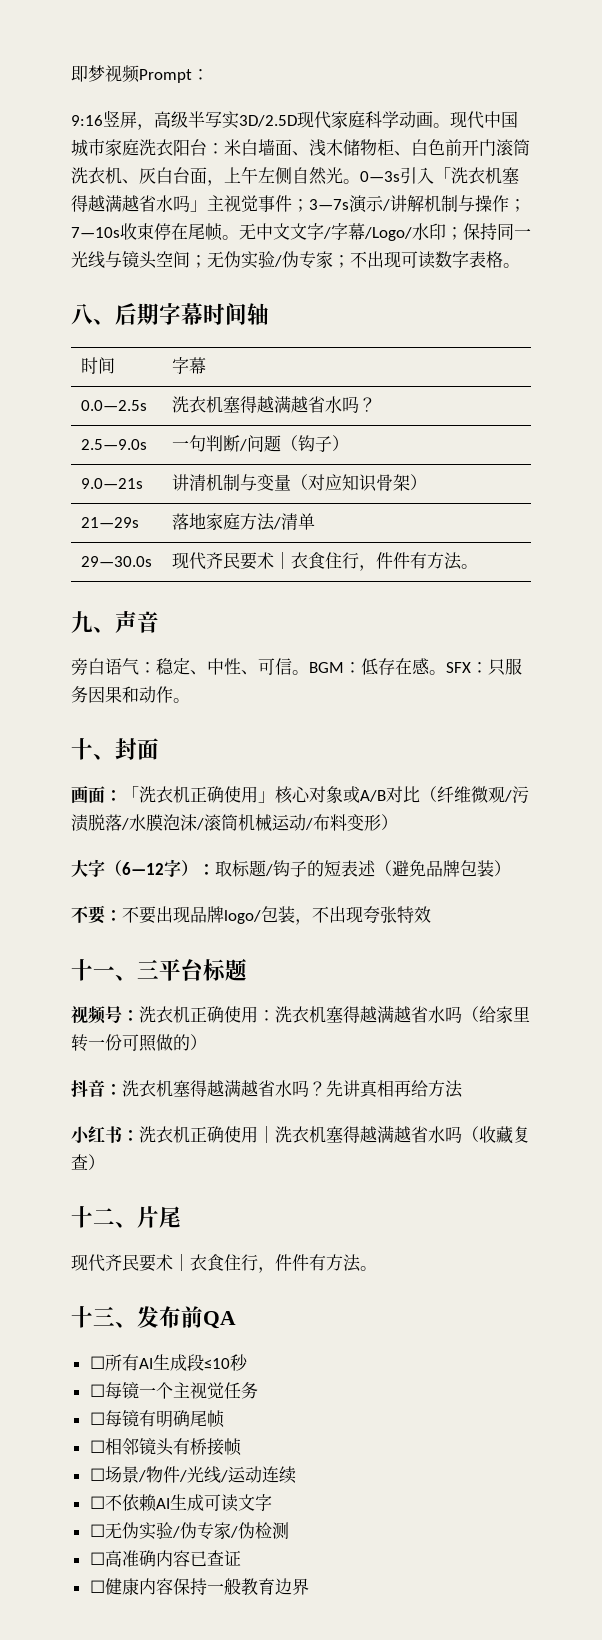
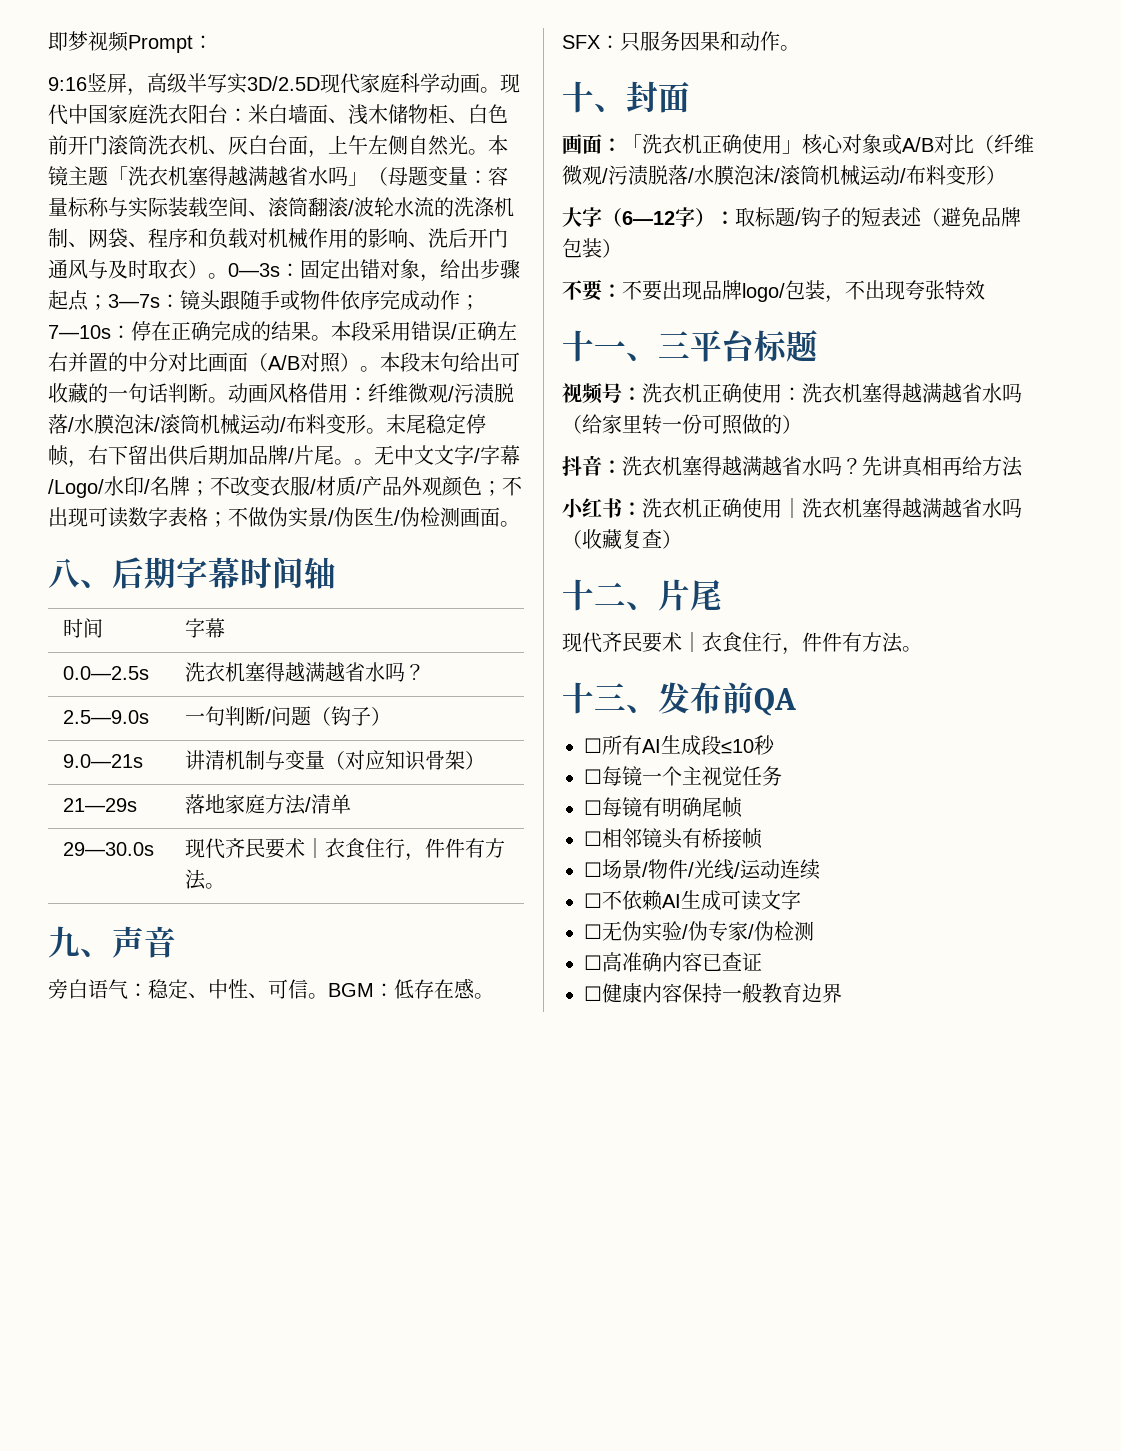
[71,139,105,157] 城市 -> (108, 114) none
[360,167,434,184] 0—3s引入 -> [488,135,508,155] [48,166,108,186] 本镜主题
[207,195,526,213] [71,223,223,241] 主视觉事件；3—7s演示/讲解机制与操作；7—10s收束停在尾帧 -> [368,166,508,186] [48,197,514,218] [48,228,508,249] [48,259,520,282] [48,290,480,311] [48,321,517,342] [48,352,520,373] [48,383,514,404] [48,414,486,435] [48,445,354,468] （母题变量：容量标称与实际装载空间、滚筒翻滚/波轮水流的洗涤机制、网袋、程序和负载对机械作用的影响、洗后开门通风与及时取衣）。0—3s：固定出错对象，给出步骤起点；3—7s：镜头跟随手或物件依序完成动作；7—10s：停在正确完成的结果。本段采用错误/正确左右并置的中分对比画面（A/B对照）。本段末句给出可收藏的一句话判断。动画风格借用：纤维微观/污渍脱落/水膜泡沫/滚筒机械运动/布料变形。末尾稳定停帧，右下留出供后期加品牌/片尾。
[446,223,531,240] [71,250,333,269] ；保持同一光线与镜头空间；无伪实验/伪专家 -> [144,476,482,497] /名牌；不改变衣服/材质/产品外观颜色
(503, 259) none -> [208,507,500,528] ；不做伪实景/伪医生/伪检测画面

